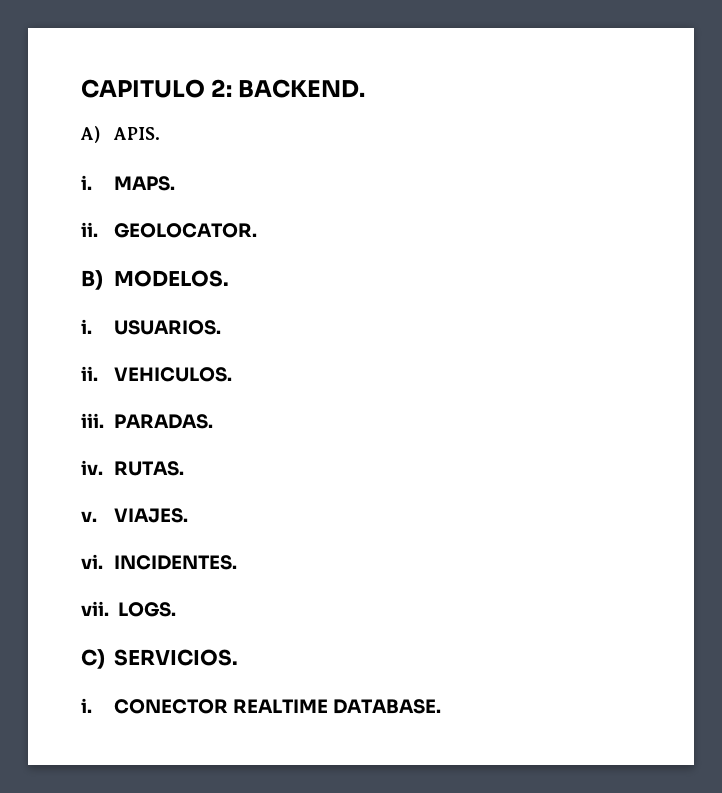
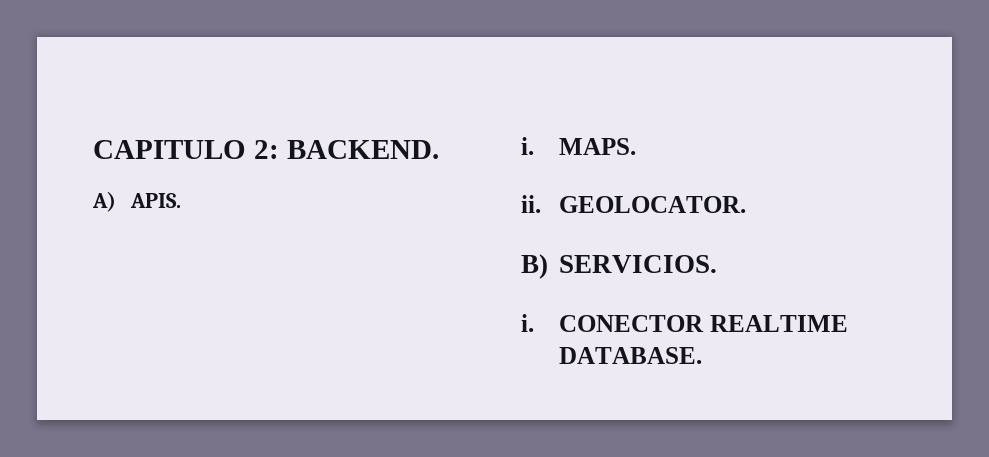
[114,270,230,287] [81,319,222,335] [81,366,233,382] [81,413,214,429] [81,460,185,476] [81,508,189,523] [81,554,238,570] [81,601,176,617] [81,649,105,669] MODELOS. // i. USUARIOS. // ii. VEHICULOS. // iii. PARADAS. // iv. RUTAS. // v. VIAJES. // vi. INCIDENTES. // vii. LOGS. // C) -> (548, 266) none

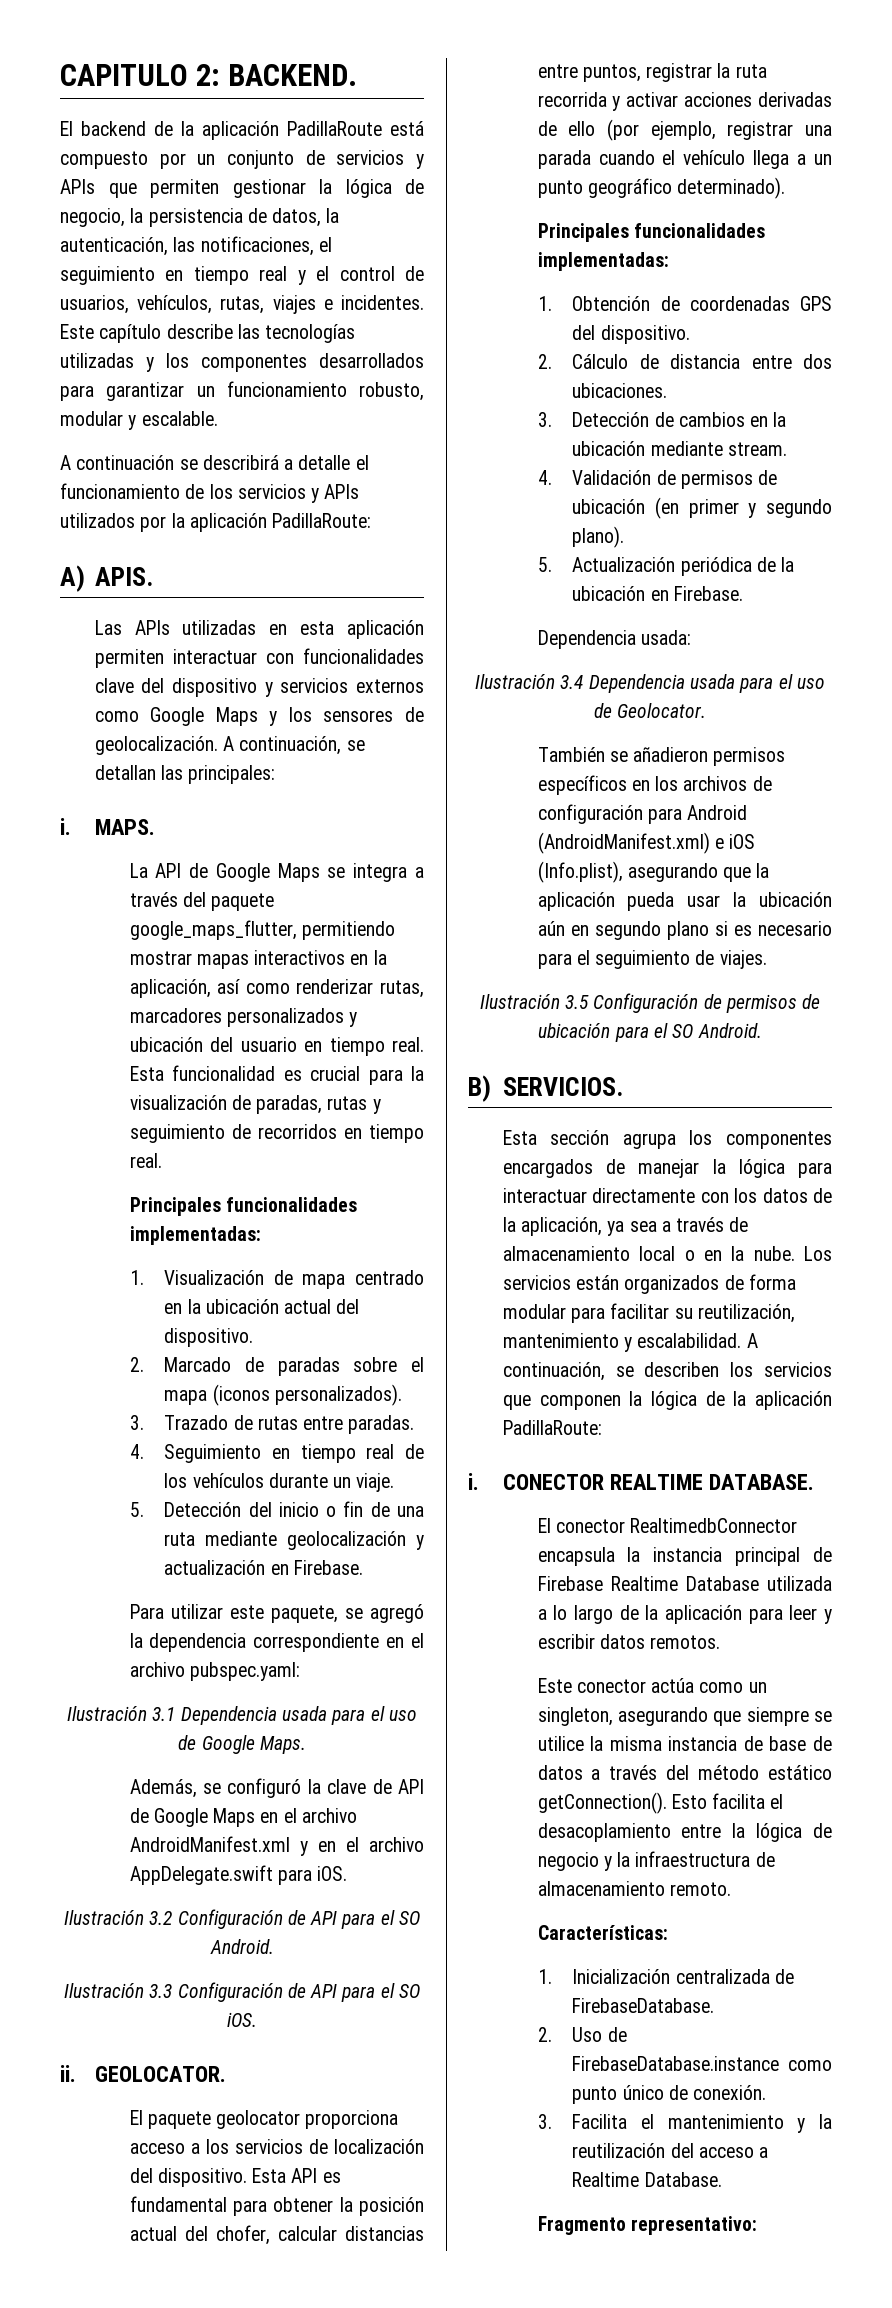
[92,191,181,212] [521,137,636,155] [521,195,746,213] [521,254,717,279] [521,314,848,332] [558,347,702,364] A) APIS. // i. MAPS. // ii. GEOLOCATOR. // B) SERVICIOS. // i. CONECTOR REALTIME DATABASE. -> [60,121,424,140] [60,150,424,169] [60,179,424,198] [60,208,340,227] [60,236,332,256] [60,266,424,285] [60,295,424,314] [60,324,356,343] [60,353,424,372] [60,381,424,401] [60,411,218,430] [60,455,369,470] [60,483,360,503] [60,513,372,532] [60,565,153,592] [94,620,424,639] [94,648,424,668] [94,678,424,697] [94,707,424,726] [94,736,365,755] [94,765,276,784] [60,818,155,835] [129,863,424,882] [129,892,275,911] [129,920,395,940] [129,950,387,969] [129,979,424,998] [129,1008,358,1027] [129,1037,424,1056] [129,1065,424,1085] [129,1095,381,1114] [129,1124,424,1143] [129,1153,162,1168] [129,1197,357,1216] [129,1226,261,1245] [129,1270,424,1289] [164,1299,360,1314] [164,1328,254,1347] [129,1357,425,1376] [164,1384,402,1406] [129,1415,415,1434] [129,1444,425,1463] [164,1473,395,1492] [129,1501,425,1517] [164,1531,424,1550] [164,1560,363,1575] [129,1604,424,1623] [129,1633,424,1652] [129,1662,300,1681] [67,1706,417,1725] [178,1735,306,1754] [129,1778,424,1798] [129,1808,357,1827] [129,1836,424,1856] [129,1865,348,1885] [64,1909,420,1929] [209,1939,274,1954] [64,1982,420,2002] [227,2012,257,2027] [60,2065,226,2082] [129,2110,399,2129] [129,2139,424,2154] [129,2168,341,2187] [129,2196,424,2216] [129,2225,424,2245] [537,63,767,82] [537,92,832,111] [537,119,832,141] [537,150,832,169] [537,177,786,199] [537,223,765,242] [537,252,669,271] [537,296,832,311] [572,325,690,344] [537,354,832,369] [572,383,668,398] [537,412,787,427] [572,441,787,456] [537,470,778,489] [572,497,832,519] [572,526,625,548] [537,557,795,576] [572,586,743,601] [537,630,691,649] [475,674,825,693] [593,703,707,718] [537,747,786,766] [537,775,772,795] [537,804,748,824] [537,832,756,854] [537,861,770,883] [537,892,832,911] [537,921,832,940] [537,950,767,969] [479,993,821,1013] [538,1023,762,1042] [468,1075,623,1102] [502,1130,832,1149] [502,1159,832,1178] [502,1188,832,1203] [502,1217,749,1236] [502,1246,832,1261] [502,1274,796,1294] [502,1303,795,1323] [502,1333,758,1352] [502,1362,832,1381] [502,1391,832,1410] [502,1420,602,1435] [468,1473,814,1490] [537,1518,798,1533] [537,1547,832,1566] [537,1576,832,1591] [537,1605,832,1624] [537,1634,721,1649] [537,1678,767,1693] [537,1707,832,1726] [537,1736,832,1751] [537,1765,832,1780] [537,1792,784,1814] [537,1823,832,1842] [537,1851,775,1871] [537,1881,731,1896] [537,1925,668,1940] [537,1969,794,1984] [572,1998,715,2013] [537,2027,627,2042] [572,2056,832,2071] [572,2085,767,2104] [537,2114,832,2133] [572,2143,769,2158] [572,2172,722,2187] [537,2216,757,2235] El backend de la aplicación PadillaRoute está compuesto por un conjunto de servicios y APIs que permiten gestionar la lógica de negocio, la persistencia de datos, la autenticación, las notificaciones, el seguimiento en tiempo real y el control de usuarios, vehículos, rutas, viajes e incidentes. Este capítulo describe las tecnologías utilizadas y los componentes desarrollados para garantizar un funcionamiento robusto, modular y escalable. // A continuación se describirá a detalle el funcionamiento de los servicios y APIs utilizados por la aplicación PadillaRoute: // A) APIS. // Las APIs utilizadas en esta aplicación permiten interactuar con funcionalidades clave del dispositivo y servicios externos como Google Maps y los sensores de geolocalización. A continuación, se detallan las principales: // i. MAPS. // La API de Google Maps se integra a través del paquete google_maps_flutter, permitiendo mostrar mapas interactivos en la aplicación, así como renderizar rutas, marcadores personalizados y ubicación del usuario en tiempo real. Esta funcionalidad es crucial para la visualización de paradas, rutas y seguimiento de recorridos en tiempo real. // Principales funcionalidades implementadas: // 1. Visualización de mapa centrado en la ubicación actual del dispositivo. // 2. Marcado de paradas sobre el mapa (iconos personalizados). // 3. Trazado de rutas entre paradas. // 4. Seguimiento en tiempo real de los vehículos durante un viaje. // 5. Detección del inicio o fin de una ruta mediante geolocalización y actualización en Firebase. // Para utilizar este paquete, se agregó la dependencia correspondiente en el archivo pubspec.yaml: // Ilustración 3.1 Dependencia usada para el uso de Google Maps. // Además, se configuró la clave de API de Google Maps en el archivo AndroidManifest.xml y en el archivo AppDelegate.swift para iOS. // Ilustración 3.2 Configuración de API para el SO Android. // Ilustración 3.3 Configuración de API para el SO iOS. // ii. GEOLOCATOR. // El paquete geolocator proporciona acceso a los servicios de localización del dispositivo. Esta API es fundamental para obtener la posición actual del chofer, calcular distancias entre puntos, registrar la ruta recorrida y activar acciones derivadas de ello (por ejemplo, registrar una parada cuando el vehículo llega a un punto geográfico determinado). // Principales funcionalidades implementadas: // 1. Obtención de coordenadas GPS del dispositivo. // 2. Cálculo de distancia entre dos ubicaciones. // 3. Detección de cambios en la ubicación mediante stream. // 4. Validación de permisos de ubicación (en primer y segundo plano). // 5. Actualización periódica de la ubicación en Firebase. // Dependencia usada: // Ilustración 3.4 Dependencia usada para el uso de Geolocator. // También se añadieron permisos específicos en los archivos de configuración para Android (AndroidManifest.xml) e iOS (Info.plist), asegurando que la aplicación pueda usar la ubicación aún en segundo plano si es necesario para el seguimiento de viajes. // Ilustración 3.5 Configuración de permisos de ubicación para el SO Android. // B) SERVICIOS. // Esta sección agrupa los componentes encargados de manejar la lógica para interactuar directamente con los datos de la aplicación, ya sea a través de almacenamiento local o en la nube. Los servicios están organizados de forma modular para facilitar su reutilización, mantenimiento y escalabilidad. A continuación, se describen los servicios que componen la lógica de la aplicación PadillaRoute: // i. CONECTOR REALTIME DATABASE. // El conector RealtimedbConnector encapsula la instancia principal de Firebase Realtime Database utilizada a lo largo de la aplicación para leer y escribir datos remotos. // Este conector actúa como un singleton, asegurando que siempre se utilice la misma instancia de base de datos a través del método estático getConnection(). Esto facilita el desacoplamiento entre la lógica de negocio y la infraestructura de almacenamiento remoto. // Características: // 1. Inicialización centralizada de FirebaseDatabase. // 2. Uso de FirebaseDatabase.instance como punto único de conexión. // 3. Facilita el mantenimiento y la reutilización del acceso a Realtime Database. // Fragmento representativo:

